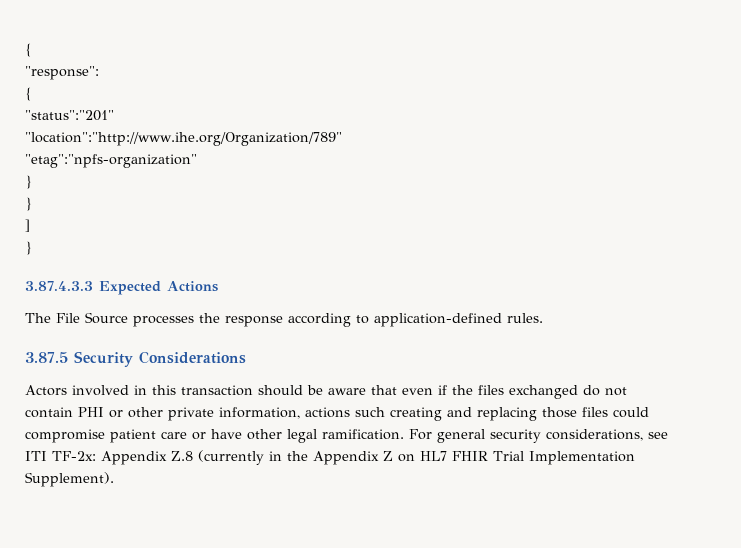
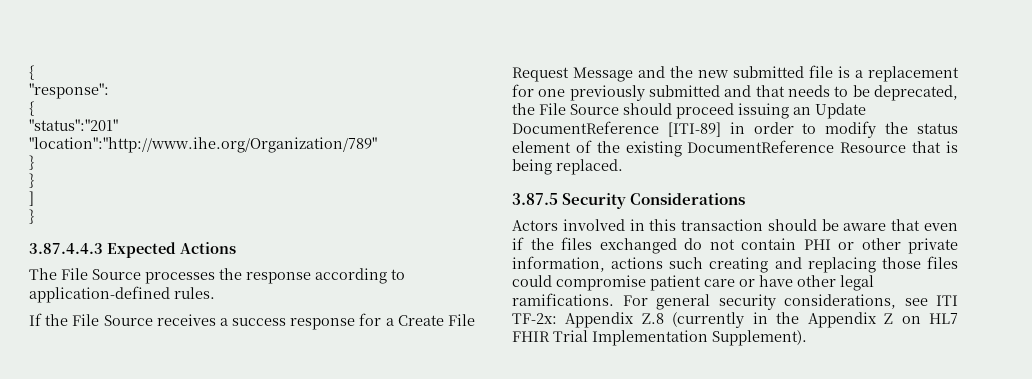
[25,154,197,168] // "etag":"npfs-organization" -> (377, 145) none
[25,281,93,291] 3.87.4.3.3 -> [29,243,103,254] 3.87.4.4.3
(543, 318) none -> [29,313,476,330] [512,65,959,82] [512,84,958,101] [512,103,866,119] [512,121,958,138] [512,140,958,157] [512,159,623,175] // If the File Source receives a success response for a Create File Request Message and the new submitted file is a replacement for one previously submitted and that needs to be deprecated, the File Source should proceed issuing an Update DocumentReference [ITI-89] in order to modify the status element of the existing DocumentReference Resource that is being replaced.
[322,429,404,440] ramification. -> [512,293,614,306] ramifications.

